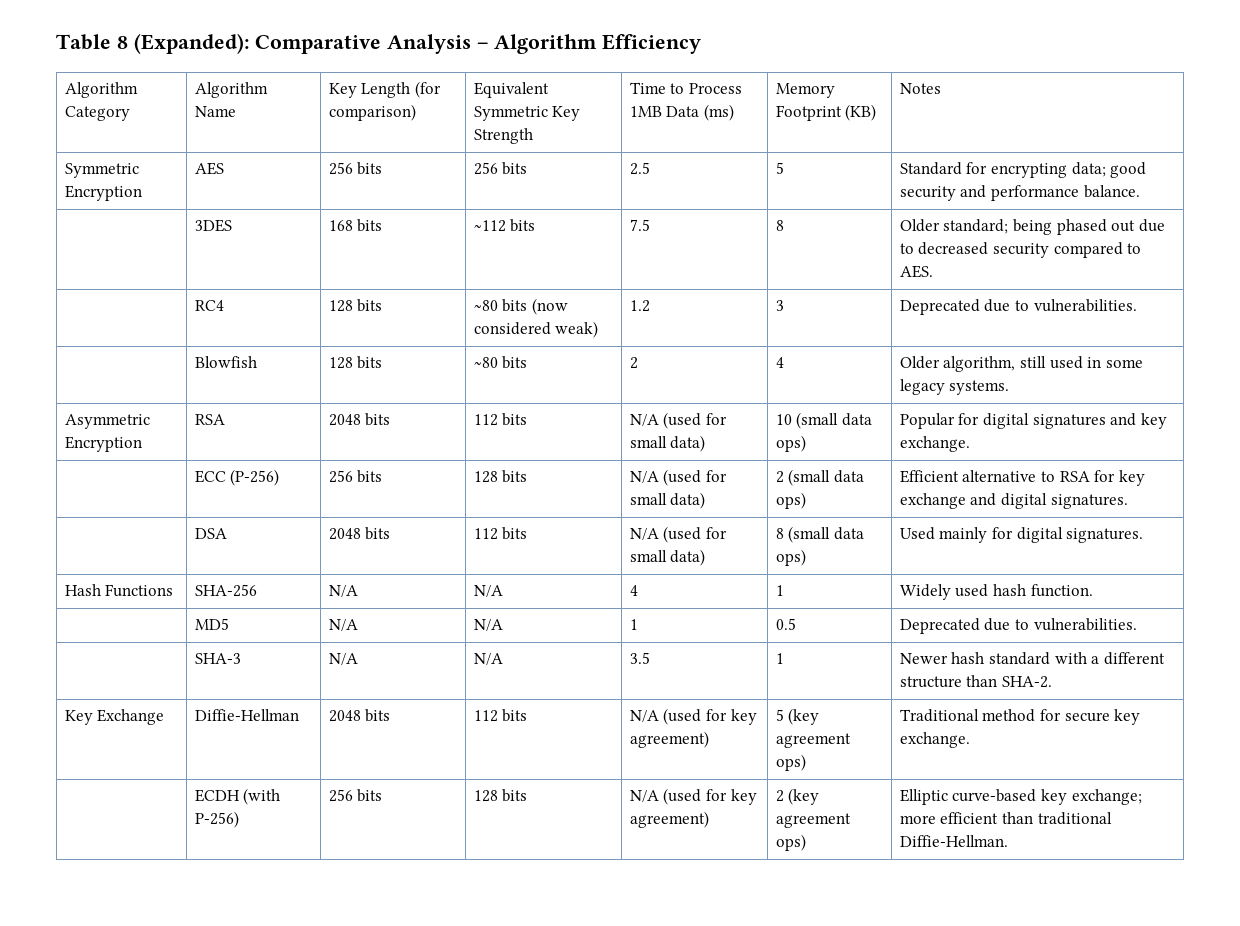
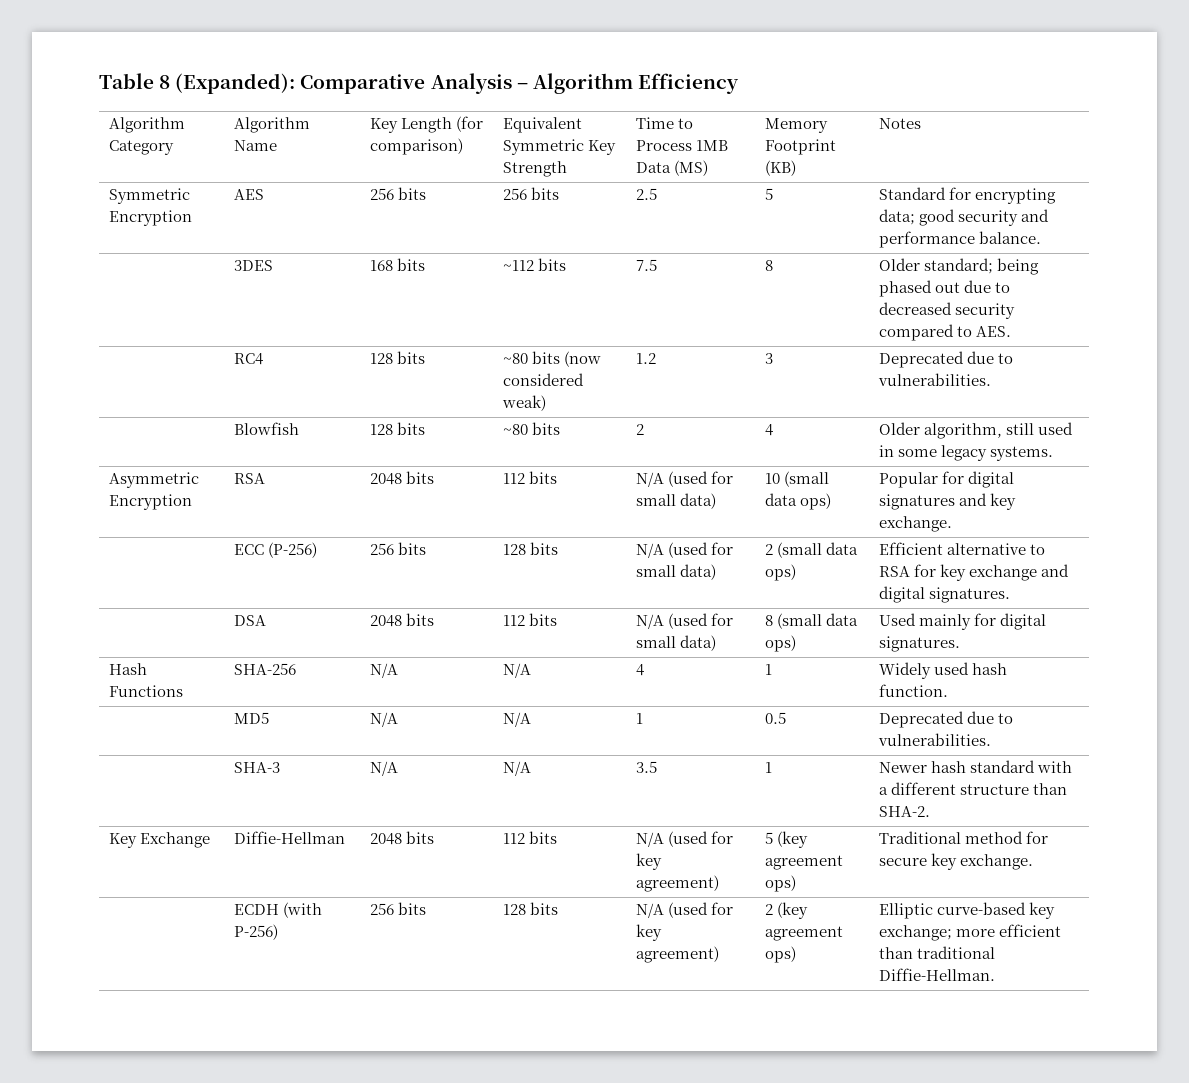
[703,104,734,121] (ms) -> [673,160,708,176] (MS)

